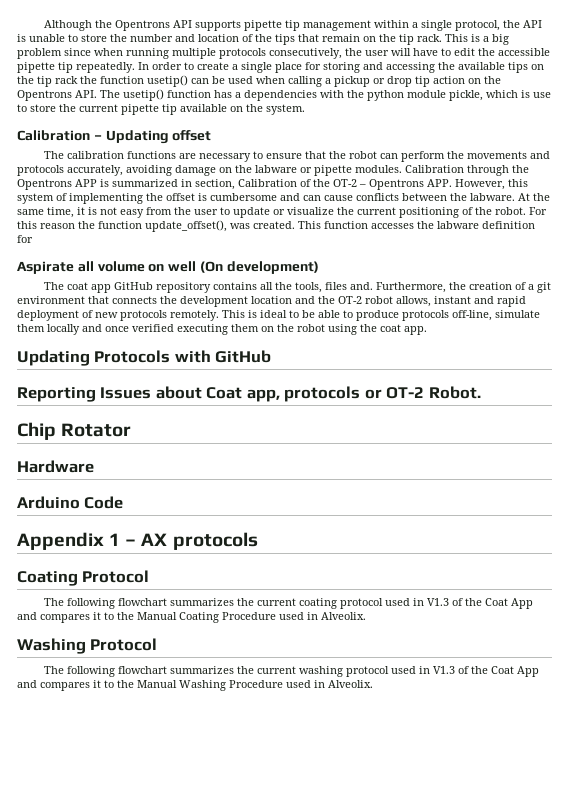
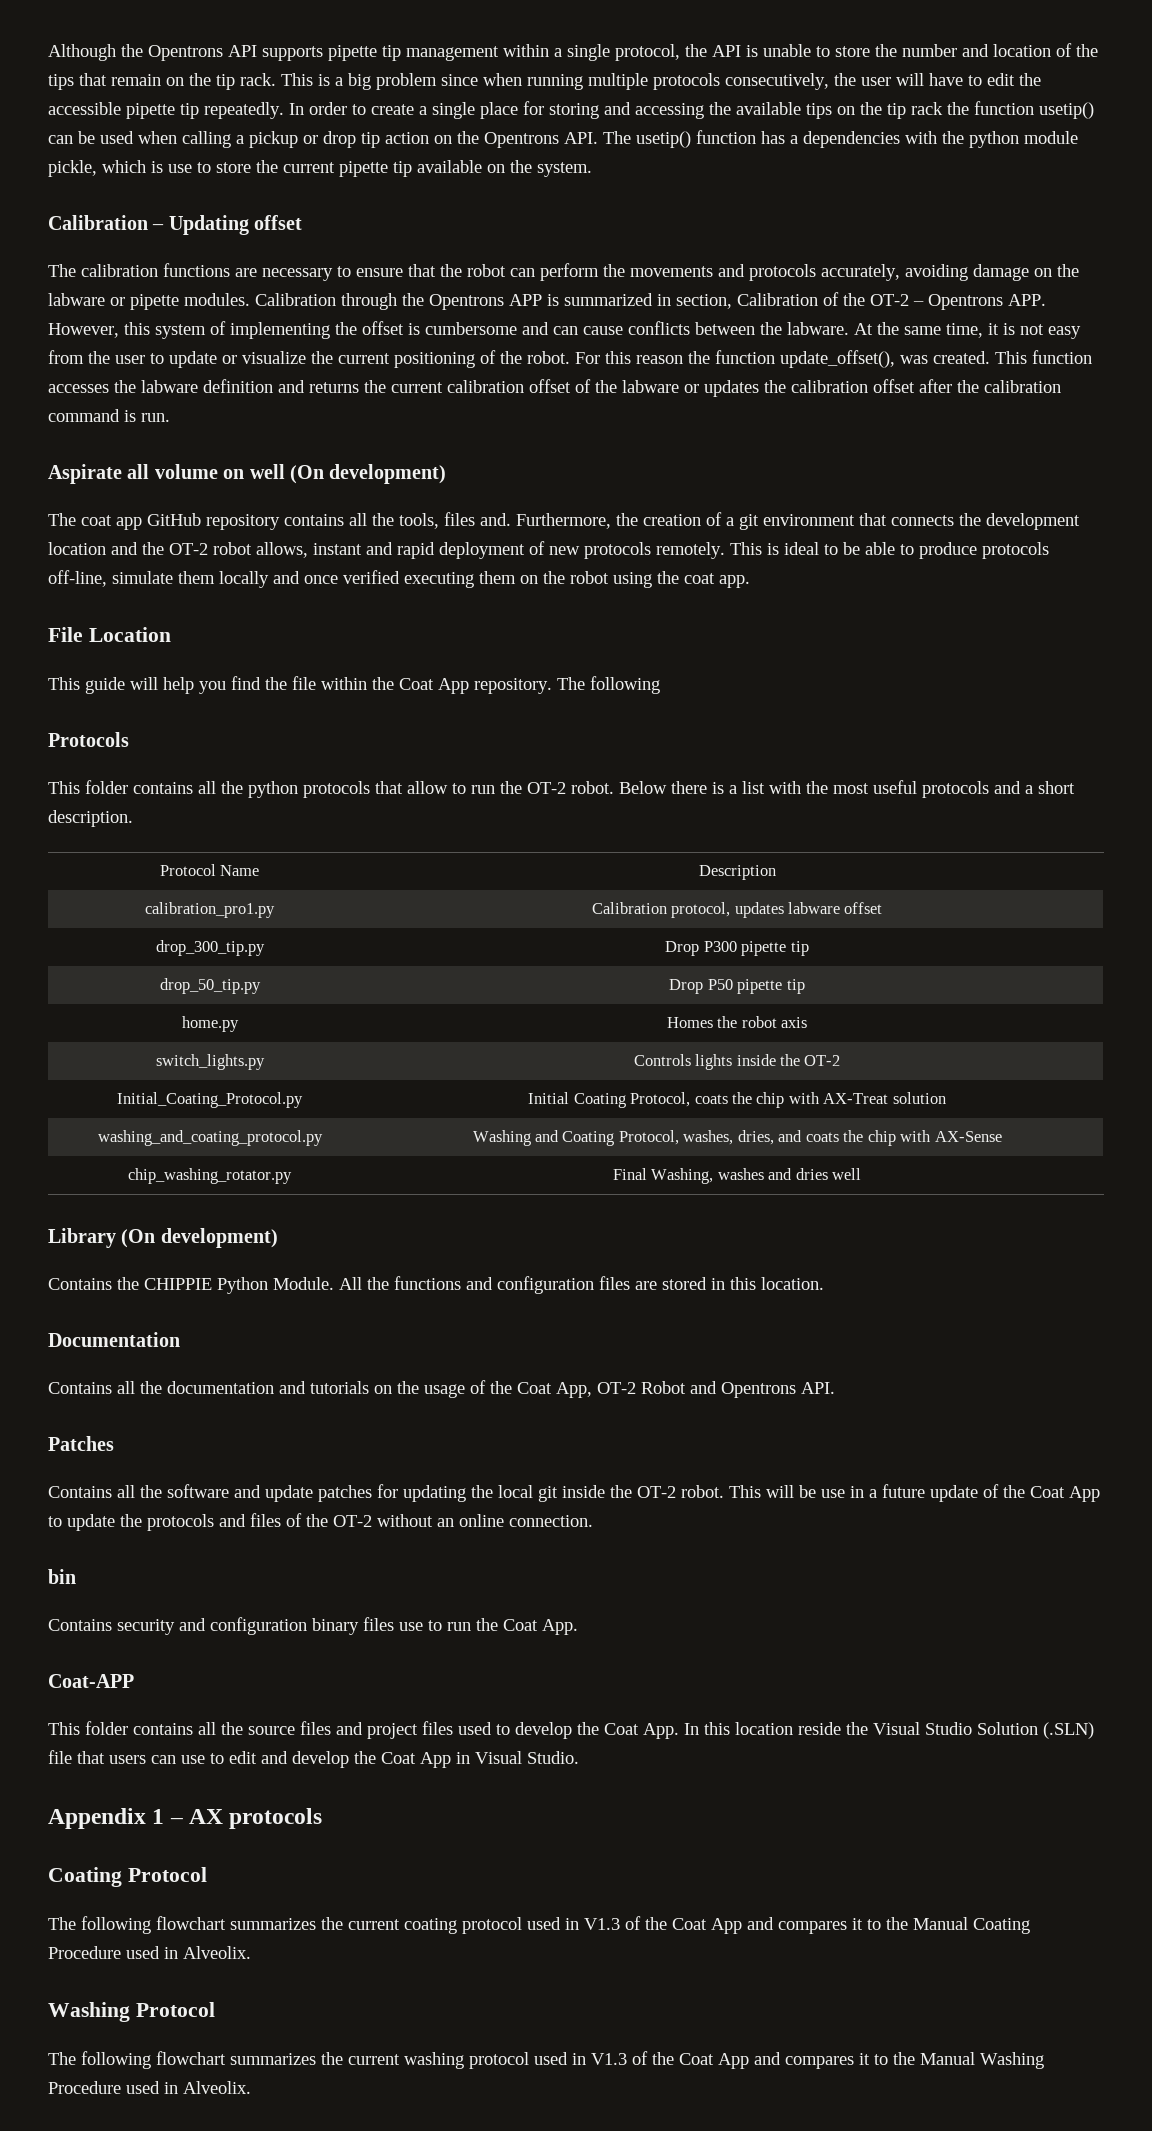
[17,235,33,243] for -> [278,379,1061,397] [48,409,170,422] and returns the current calibration offset of the labware or updates the calibration offset after the calibration command is run.
[17,350,272,366] [17,386,481,402] [17,422,132,440] [17,460,94,473] [17,496,124,509] Updating Protocols with GitHub // Reporting Issues about Coat app, protocols or OT-2 Robot. // Chip Rotator // Hardware // Arduino Code -> [48,627,171,642] [48,676,660,694] [48,732,129,747] [48,780,1075,798] [48,810,133,827] [159,864,260,876] [698,865,776,880] [145,902,275,918] [591,902,883,918] [155,940,265,956] [665,941,809,956] [159,978,261,994] [669,979,805,994] [181,1016,239,1032] [666,1016,808,1028] [155,1054,265,1070] [633,1054,841,1070] [117,1092,303,1108] [528,1092,946,1108] [97,1130,323,1146] [472,1130,1002,1146] [128,1168,292,1184] [612,1168,862,1184] [48,1228,278,1248] [48,1276,824,1294] [48,1332,180,1347] [48,1380,835,1398] [48,1436,114,1451] [48,1484,1100,1502] [48,1513,593,1531] [48,1569,76,1584] [48,1617,578,1635] [48,1674,134,1688] [48,1721,1094,1739] [48,1750,579,1768] File Location // This guide will help you find the file within the Coat App repository. The following // Protocols // This folder contains all the python protocols that allow to run the OT-2 robot. Below there is a list with the most useful protocols and a short description. // Protocol Name | Description // calibration_pro1.py | Calibration protocol, updates labware offset // drop_300_tip.py | Drop P300 pipette tip // drop_50_tip.py | Drop P50 pipette tip // home.py | Homes the robot axis // switch_lights.py | Controls lights inside the OT-2 // Initial_Coating_Protocol.py | Initial Coating Protocol, coats the chip with AX-Treat solution // washing_and_coating_protocol.py | Washing and Coating Protocol, washes, dries, and coats the chip with AX-Sense // chip_washing_rotator.py | Final Washing, washes and dries well // Library (On development) // Contains the CHIPPIE Python Module. All the functions and configuration files are stored in this location. // Documentation // Contains all the documentation and tutorials on the usage of the Coat App, OT-2 Robot and Opentrons API. // Patches // Contains all the software and update patches for updating the local git inside the OT-2 robot. This will be use in a future update of the Coat App to update the protocols and files of the OT-2 without an online connection. // bin // Contains security and configuration binary files use to run the Coat App. // Coat-APP // This folder contains all the source files and project files used to develop the Coat App. In this location reside the Visual Studio Solution (.SLN) file that users can use to edit and develop the Coat App in Visual Studio.

